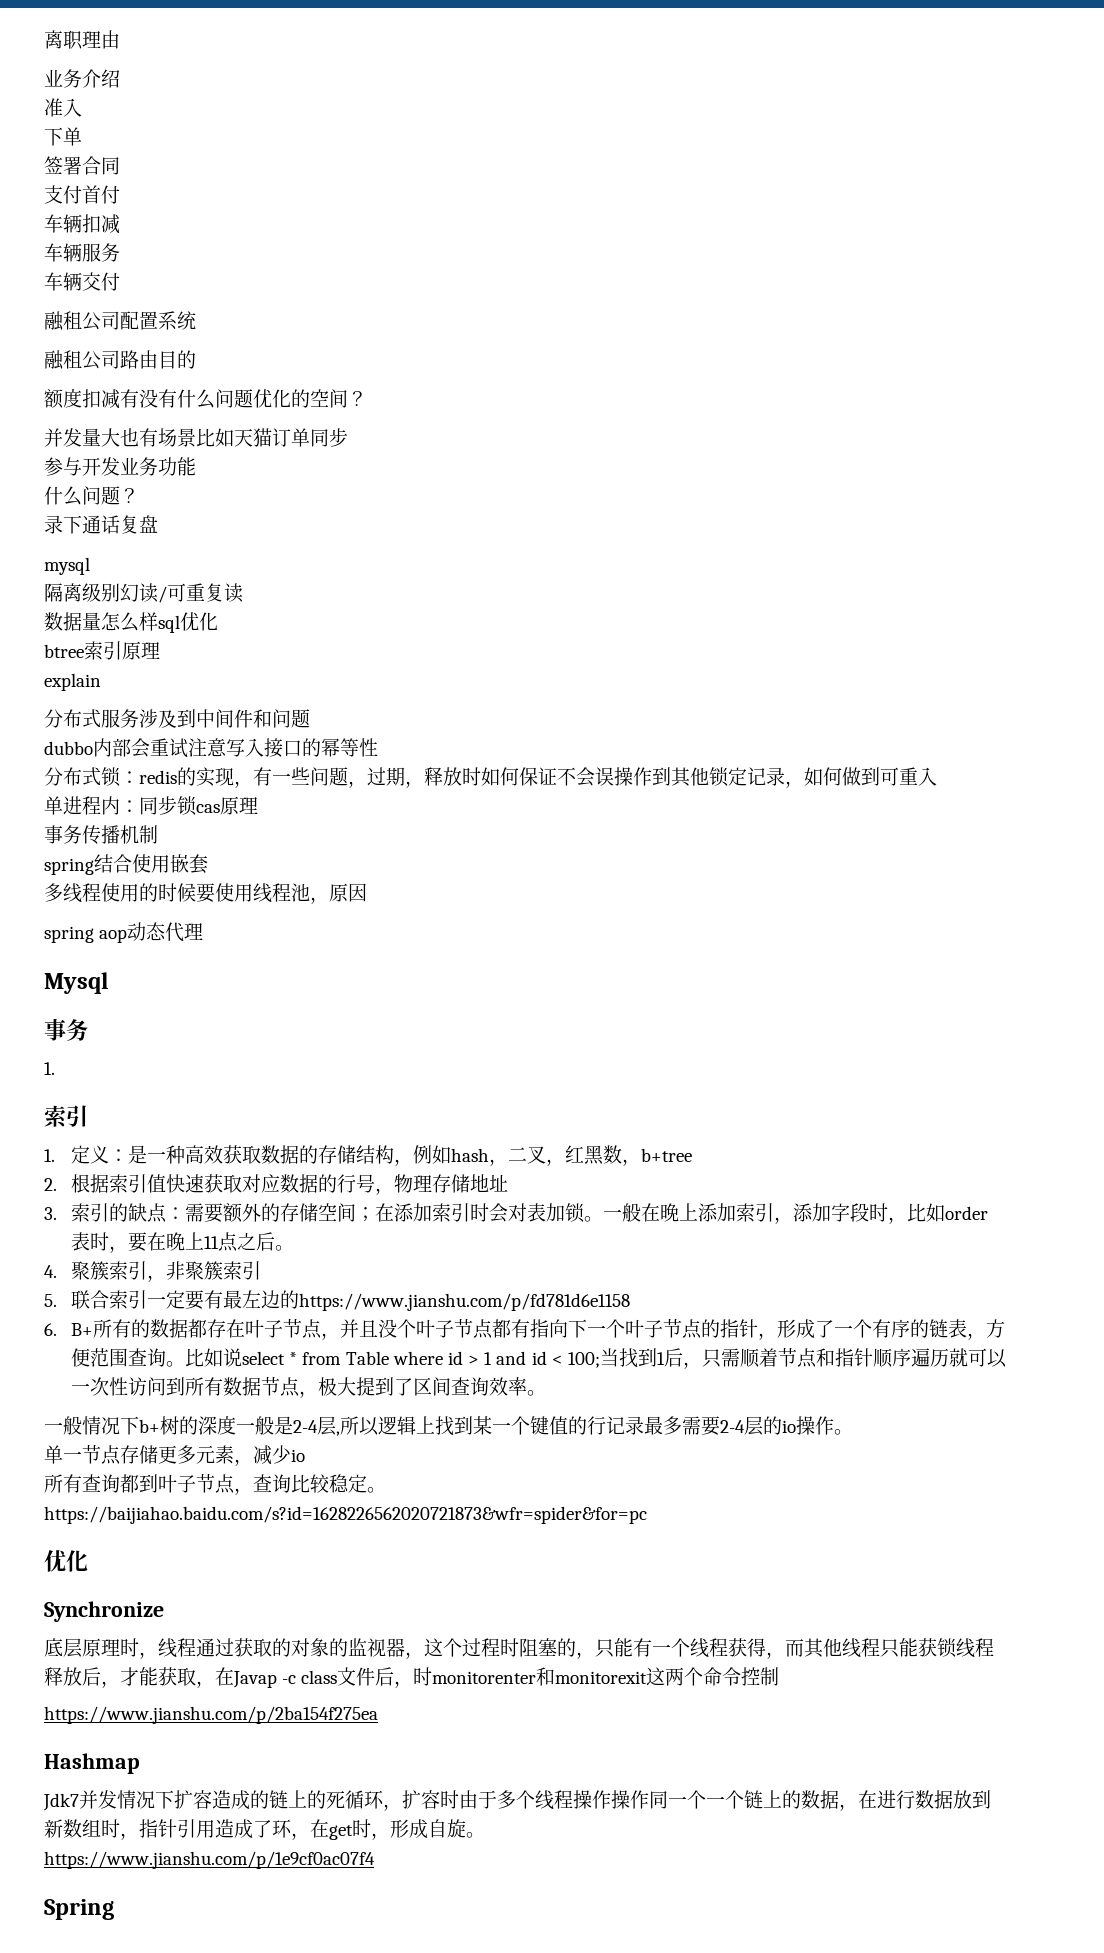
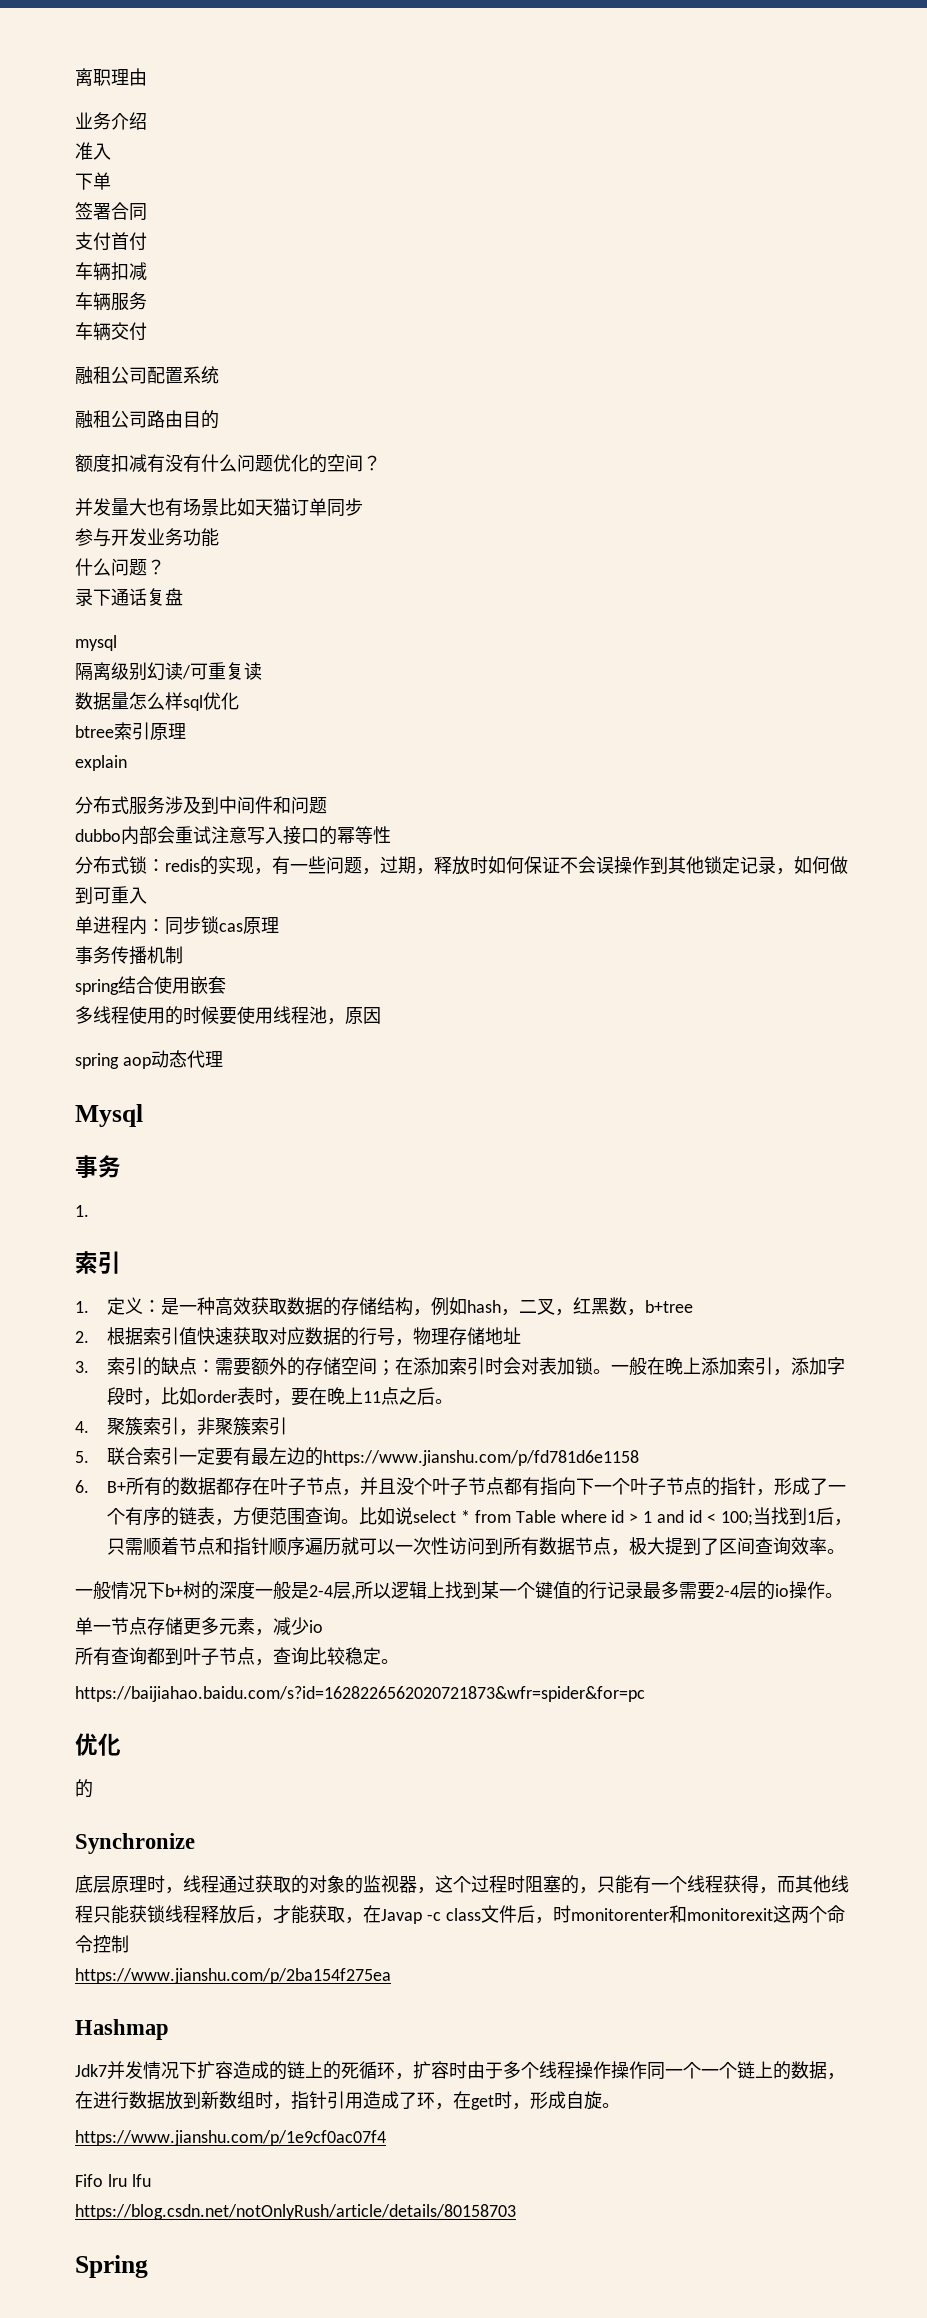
(88, 1561) none -> [75,1779,93,1798] // 的
(375, 1860) none -> [75,2174,151,2187] [75,2204,516,2220] // Fifo lru lfu // https://blog.csdn.net/notOnlyRush/article/details/80158703

